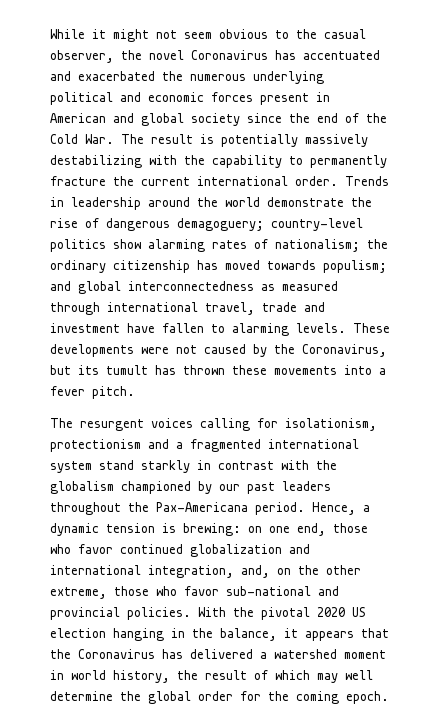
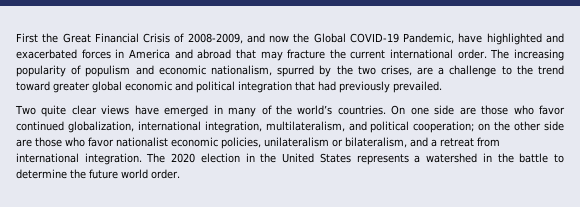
[50,29,366,42] [50,50,380,63] [50,71,324,84] [50,92,330,105] [50,113,387,126] [50,134,368,147] [50,155,387,168] While it might not seem obvious to the casual observer, the novel Coronavirus has accentuated and exacerbated the numerous underlying political and economic forces present in American and global society since the end of the Cold War. The result is potentially massively destabilizing with the capability to permanently -> [16,33,564,45] [16,49,283,61] First the Great Financial Crisis of 2008-2009, and now the Global COVID-19 Pandemic, have highlighted and exacerbated forces in America and abroad that may
[345,176,389,186] [50,197,372,210] [50,218,363,231] [50,239,388,252] [50,260,387,273] [50,281,338,294] [50,302,325,315] [50,323,390,336] [50,344,387,357] [50,365,386,375] [50,386,135,399] [50,418,377,431] [50,439,359,452] [50,460,337,473] [50,481,331,494] [50,502,370,515] [50,523,368,536] [50,544,310,557] [50,565,270,578] Trends in leadership around the world demonstrate the rise of dangerous demagoguery; country-level politics show alarming rates of nationalism; the ordinary citizenship has moved towards populism; and global interconnectedness as measured through international travel, trade and investment have fallen to alarming levels. These developments were not caused by the Coronavirus, but its tumult has thrown these movements into a fever pitch. // The resurgent voices calling for isolationism, protectionism and a fragmented international system stand starkly in contrast with the globalism championed by our past leaders throughout the Pax-Americana period. Hence, a dynamic tension is brewing: on one end, those who favor continued globalization and international integration, and, -> [490,49,565,61] [16,65,564,77] [16,81,442,93] [15,105,565,117] [16,121,475,133] The increasing popularity of populism and economic nationalism, spurred by the two crises, are a challenge to the trend toward greater global economic and political integration that had previously prevailed. // Two quite clear views have emerged in many of the world’s countries. On one side are those who favor continued globalization, international integration, multilateralism, and political cooperation;
[50,586,339,599] [50,607,366,620] [50,628,389,641] [50,649,386,659] [50,670,373,683] [50,691,389,704] extreme, those who favor sub-national and provincial policies. With the pivotal 2020 US election hanging in the balance, it appears that the Coronavirus has delivered a watershed moment in world history, the result of which may well determine the global order for the coming epoch. -> [544,121,565,131] [16,137,500,149] [16,153,565,165] [16,169,180,179] side are those who favor nationalist economic policies, unilateralism or bilateralism, and a retreat from international integration. The 2020 election in the United States represents a watershed in the battle to determine the future world order.

